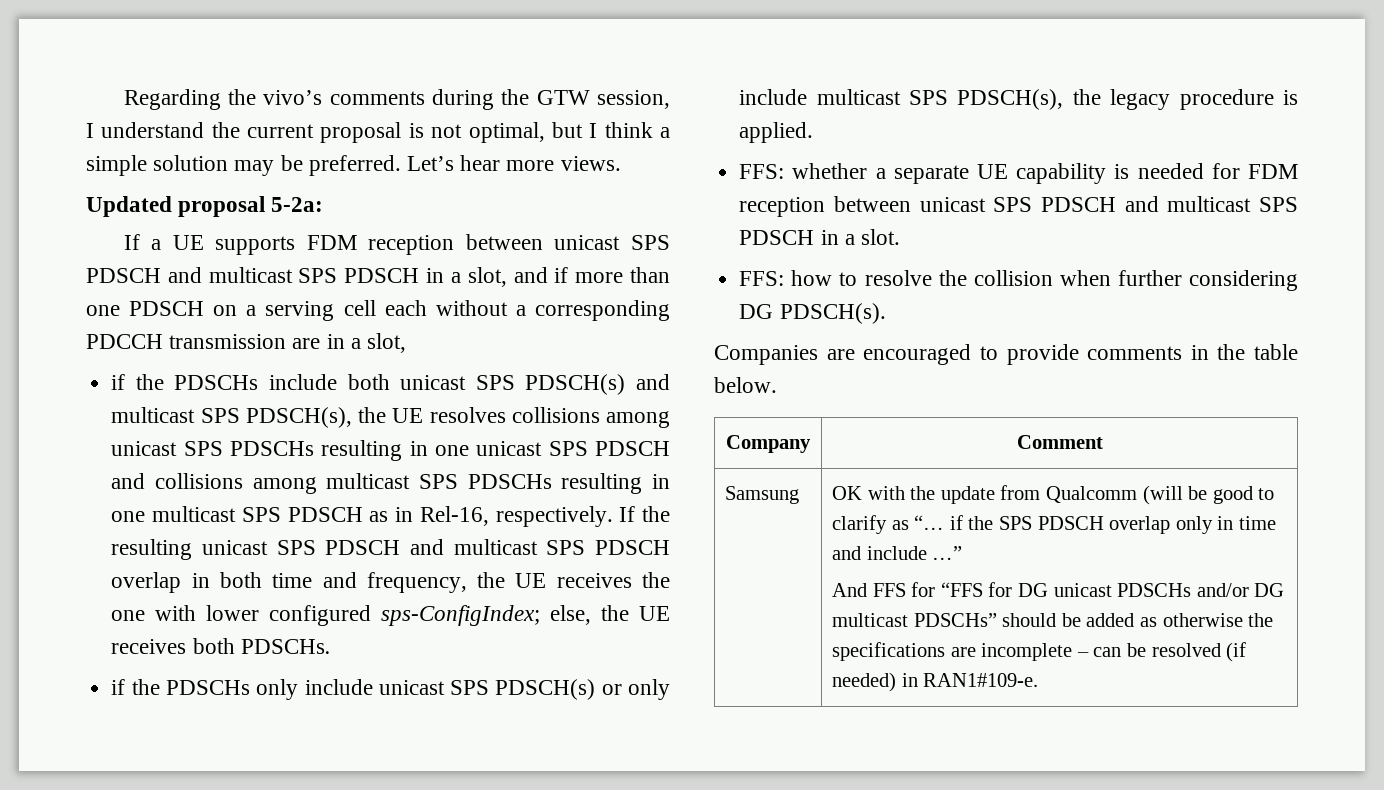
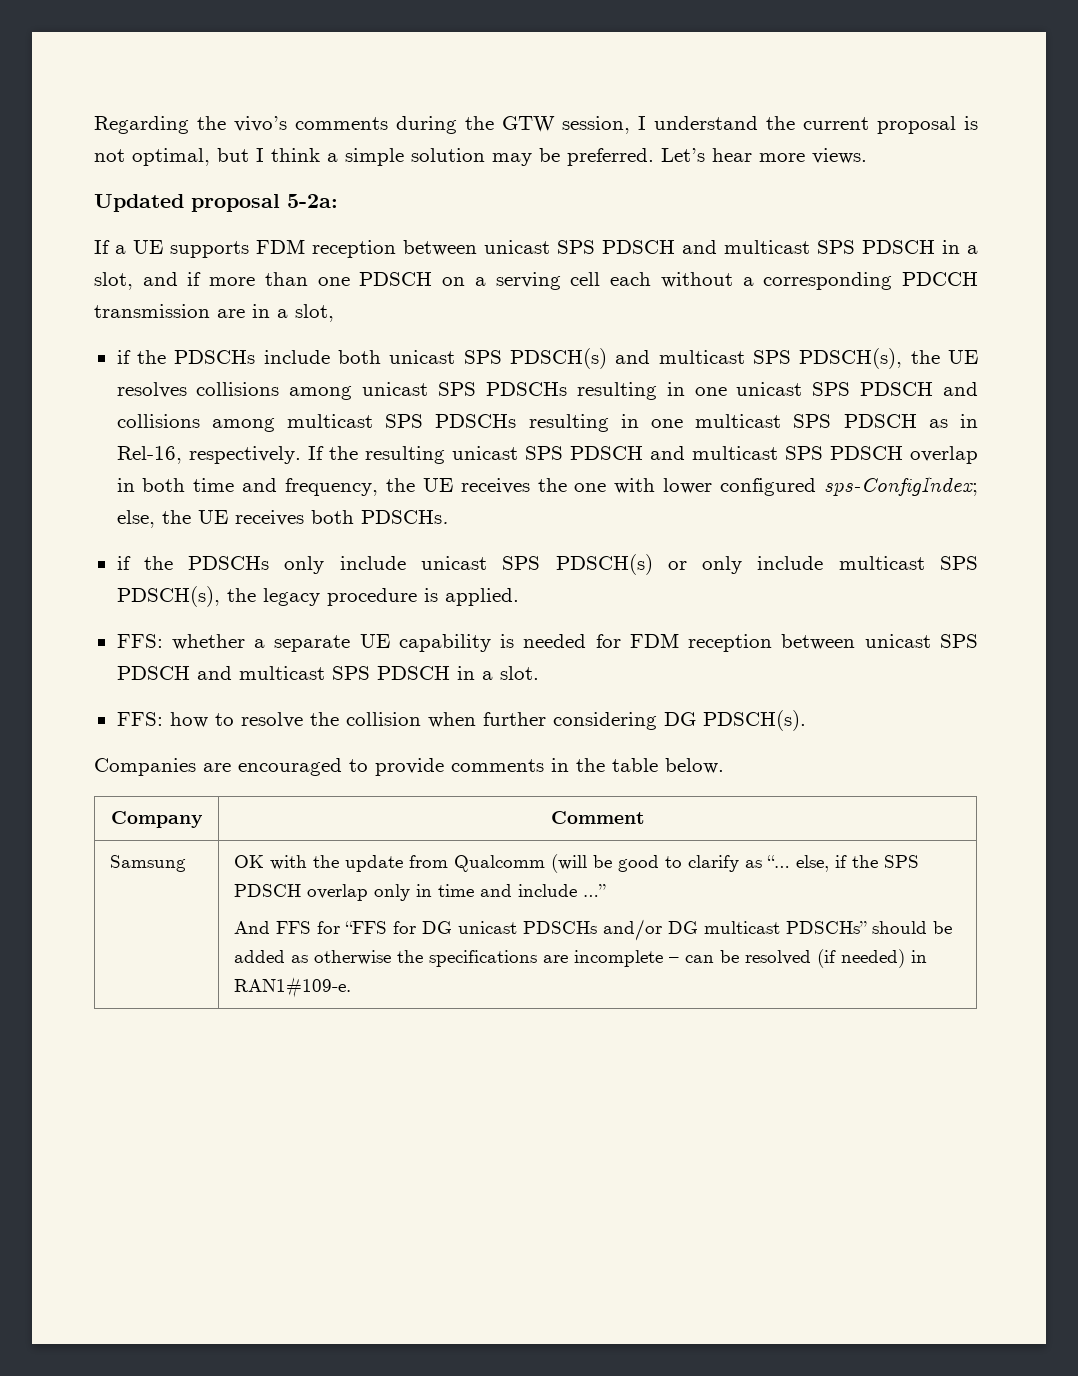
(945, 522) none -> [795,855,829,872] else,

